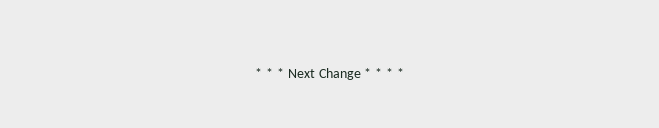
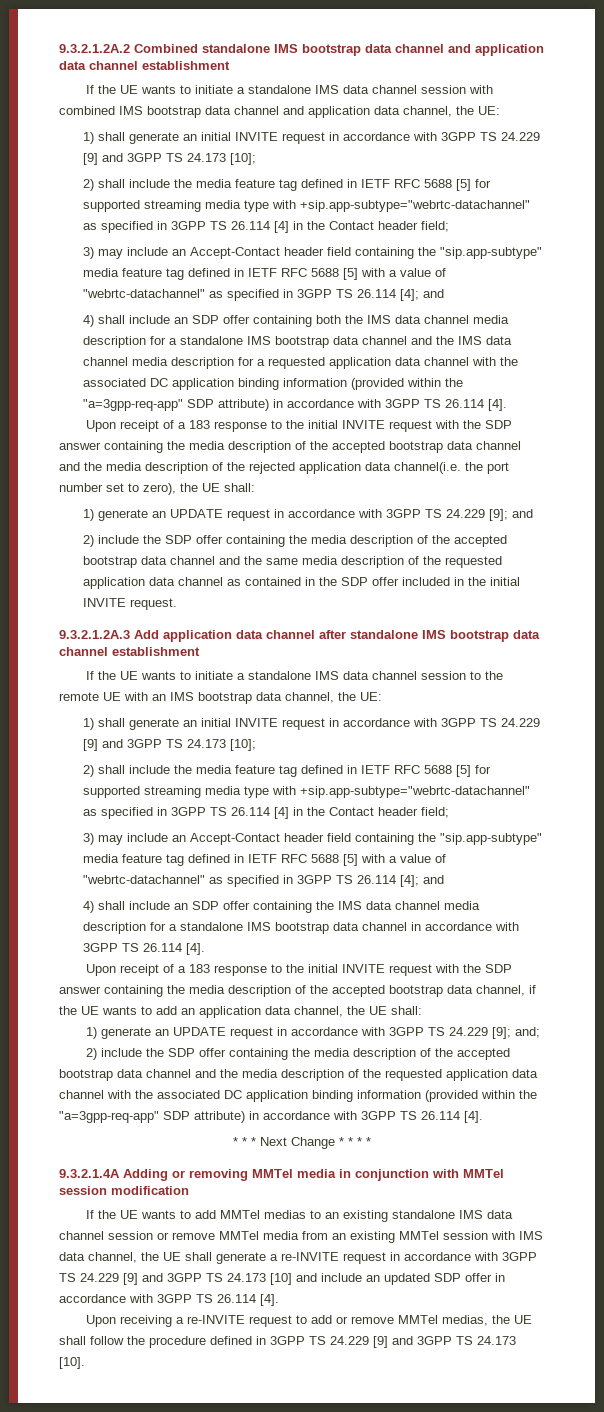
(255, 73) none -> [59,44,544,56] [59,61,230,70] [85,85,493,94] [59,106,500,118] [82,132,540,144] [82,153,256,165] [82,179,491,191] [82,200,530,212] [82,221,449,233] [82,247,542,259] [82,268,446,280] [82,289,444,301] [82,315,509,327] [82,336,512,348] [82,357,518,369] [82,378,463,390] [82,399,507,411] [85,420,512,432] [59,441,521,453] [59,462,509,474] [59,483,255,495] [82,509,533,521] [82,535,507,547] [82,556,502,568] [82,577,520,589] [82,598,177,610] [59,630,540,642] [59,647,200,656] [85,671,503,680] [59,692,382,704] [82,718,540,730] [82,739,256,751] [82,765,491,777] [82,786,530,798] [82,807,449,819] [82,833,542,845] [82,854,446,866] [82,875,444,887] [82,901,480,913] [82,922,519,934] [82,943,205,955] [85,964,512,976] [59,985,536,997] [59,1006,422,1018] [85,1027,540,1039] [85,1048,510,1060] [59,1069,538,1081] [59,1090,537,1102] [59,1111,483,1123] 9.3.2.1.2A.2 Combined standalone IMS bootstrap data channel and application data channel establishment // If the UE wants to initiate a standalone IMS data channel session with combined IMS bootstrap data channel and application data channel, the UE: // 1) shall generate an initial INVITE request in accordance with 3GPP TS 24.229 [9] and 3GPP TS 24.173 [10]; // 2) shall include the media feature tag defined in IETF RFC 5688 [5] for supported streaming media type with +sip.app-subtype="webrtc-datachannel" as specified in 3GPP TS 26.114 [4] in the Contact header field; // 3) may include an Accept-Contact header field containing the "sip.app-subtype" media feature tag defined in IETF RFC 5688 [5] with a value of "webrtc-datachannel" as specified in 3GPP TS 26.114 [4]; and // 4) shall include an SDP offer containing both the IMS data channel media description for a standalone IMS bootstrap data channel and the IMS data channel media description for a requested application data channel with the associated DC application binding information (provided within the "a=3gpp-req-app" SDP attribute) in accordance with 3GPP TS 26.114 [4]. // Upon receipt of a 183 response to the initial INVITE request with the SDP answer containing the media description of the accepted bootstrap data channel and the media description of the rejected application data channel(i.e. the port number set to zero), the UE shall: // 1) generate an UPDATE request in accordance with 3GPP TS 24.229 [9]; and // 2) include the SDP offer containing the media description of the accepted bootstrap data channel and the same media description of the requested application data channel as contained in the SDP offer included in the initial INVITE request. // 9.3.2.1.2A.3 Add application data channel after standalone IMS bootstrap data channel establishment // If the UE wants to initiate a standalone IMS data channel session to the remote UE with an IMS bootstrap data channel, the UE: // 1) shall generate an initial INVITE request in accordance with 3GPP TS 24.229 [9] and 3GPP TS 24.173 [10]; // 2) shall include the media feature tag defined in IETF RFC 5688 [5] for supported streaming media type with +sip.app-subtype="webrtc-datachannel" as specified in 3GPP TS 26.114 [4] in the Contact header field; // 3) may include an Accept-Contact header field containing the "sip.app-subtype" media feature tag defined in IETF RFC 5688 [5] with a value of "webrtc-datachannel" as specified in 3GPP TS 26.114 [4]; and // 4) shall include an SDP offer containing the IMS data channel media description for a standalone IMS bootstrap data channel in accordance with 3GPP TS 26.114 [4]. // Upon receipt of a 183 response to the initial INVITE request with the SDP answer containing the media description of the accepted bootstrap data channel, if the UE wants to add an application data channel, the UE shall: // 1) generate an UPDATE request in accordance with 3GPP TS 24.229 [9]; and; // 2) include the SDP offer containing the media description of the accepted bootstrap data channel and the media description of the requested application data channel with the associated DC application binding information (provided within the "a=3gpp-req-app" SDP attribute) in accordance with 3GPP TS 26.114 [4]. //
(404, 73) none -> [59,1169,504,1181] [59,1186,189,1195] [85,1210,513,1222] [59,1231,543,1243] [59,1252,537,1264] [59,1273,505,1285] [59,1294,279,1306] [85,1315,532,1327] [59,1336,516,1348] [59,1357,85,1369] // 9.3.2.1.4A Adding or removing MMTel media in conjunction with MMTel session modification // If the UE wants to add MMTel medias to an existing standalone IMS data channel session or remove MMTel media from an existing MMTel session with IMS data channel, the UE shall generate a re-INVITE request in accordance with 3GPP TS 24.229 [9] and 3GPP TS 24.173 [10] and include an updated SDP offer in accordance with 3GPP TS 26.114 [4]. // Upon receiving a re-INVITE request to add or remove MMTel medias, the UE shall follow the procedure defined in 3GPP TS 24.229 [9] and 3GPP TS 24.173 [10].

